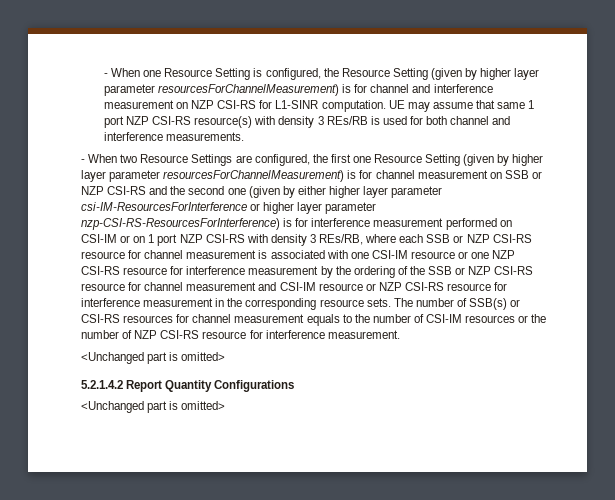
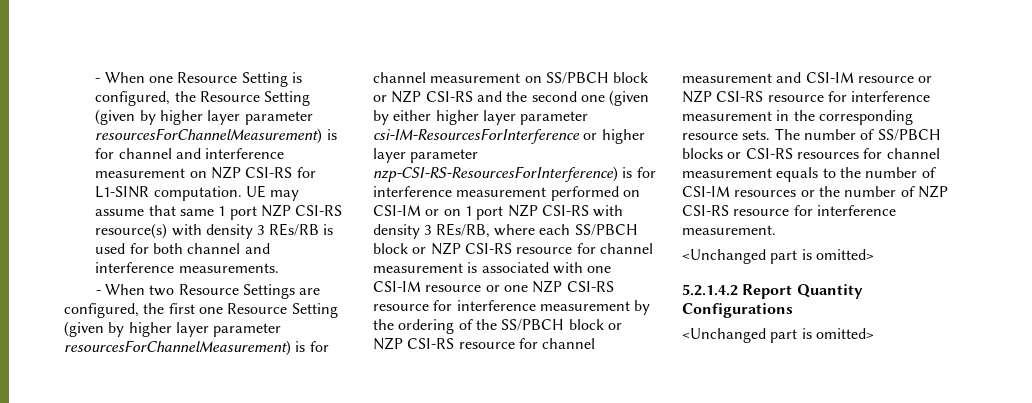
[504,170,529,179] SSB -> [545,72,649,84] SS/PBCH block
[426,234,451,243] SSB -> [574,224,638,236] [373,243,408,254] SS/PBCH block
[428,266,453,275] SSB -> [501,319,604,331] SS/PBCH block
[469,298,508,310] SSB(s) -> [877,129,941,141] [682,148,723,159] SS/PBCH blocks

